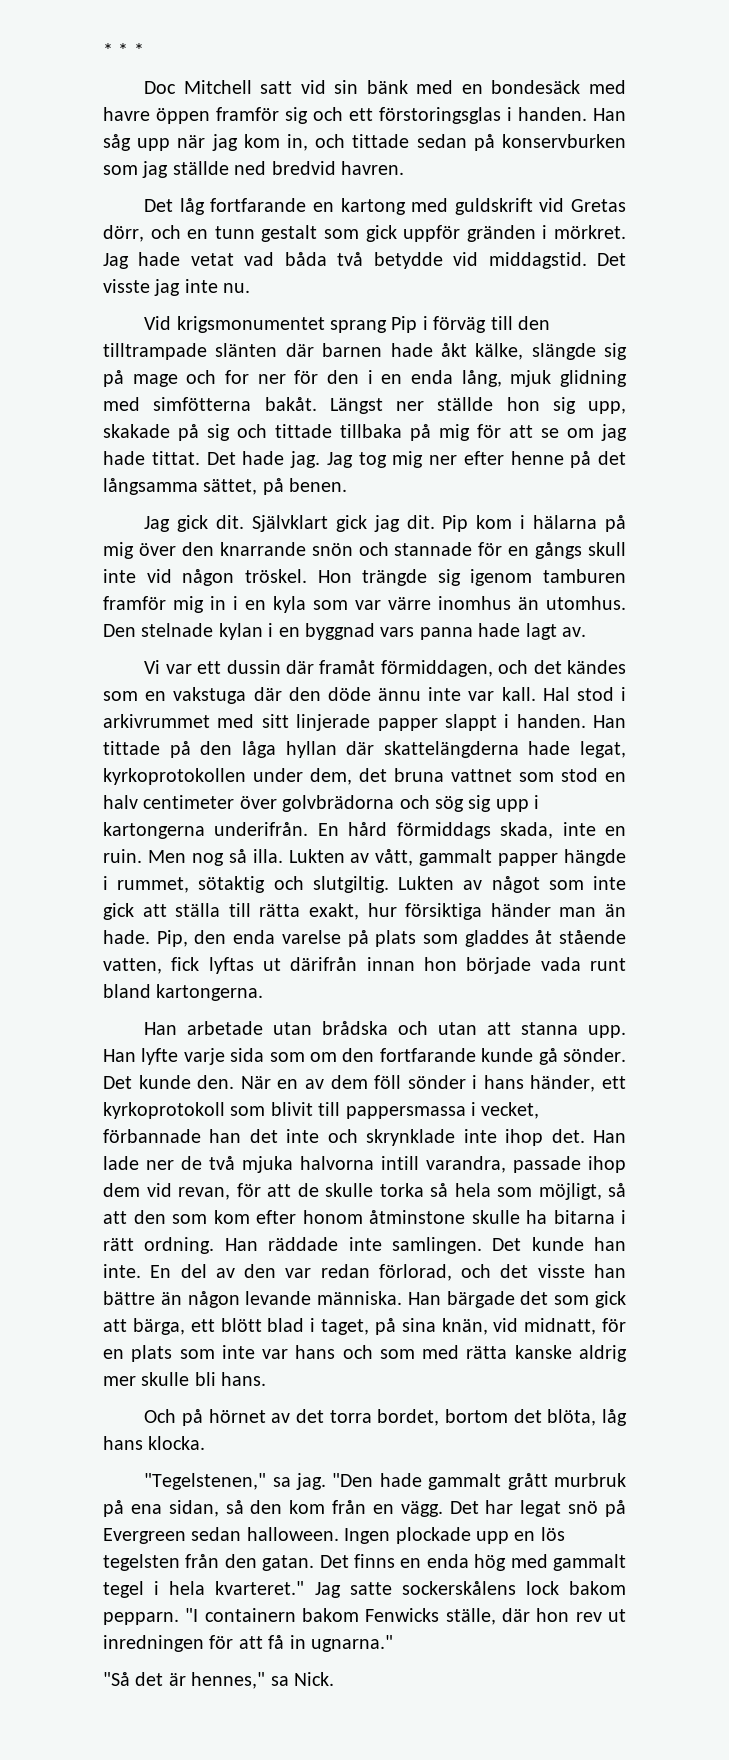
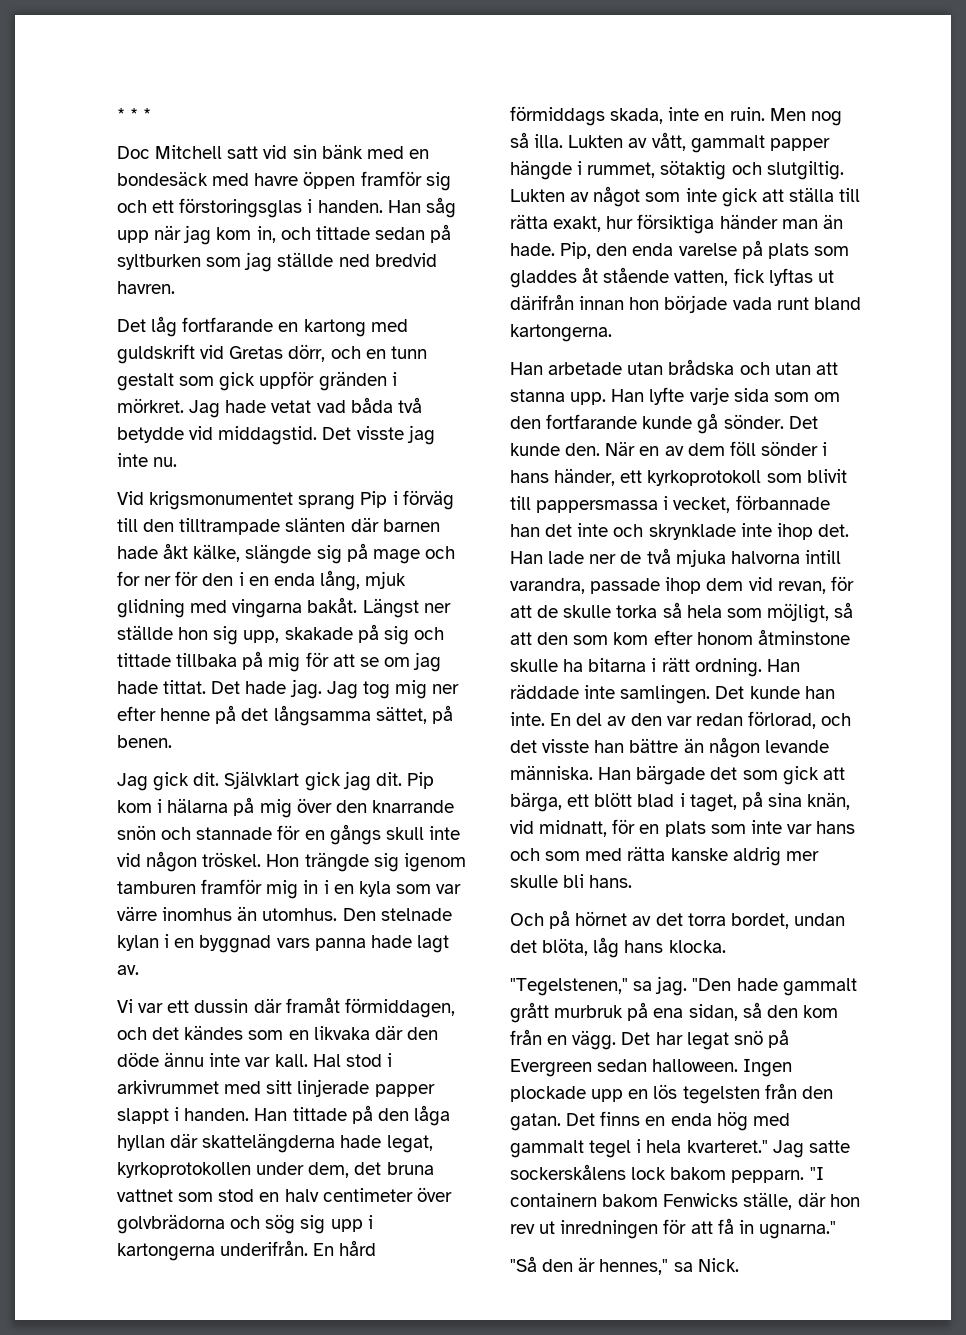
[501,134,626,148] konservburken -> [117,254,201,270] syltburken
[153,397,252,411] simfötterna -> [232,599,303,618] vingarna
[173,687,247,704] vakstuga -> [313,1026,370,1040] likvaka
[444,1409,508,1423] bortom -> [793,913,845,926] undan
[135,1672,164,1686] det -> [542,1259,574,1272] den

